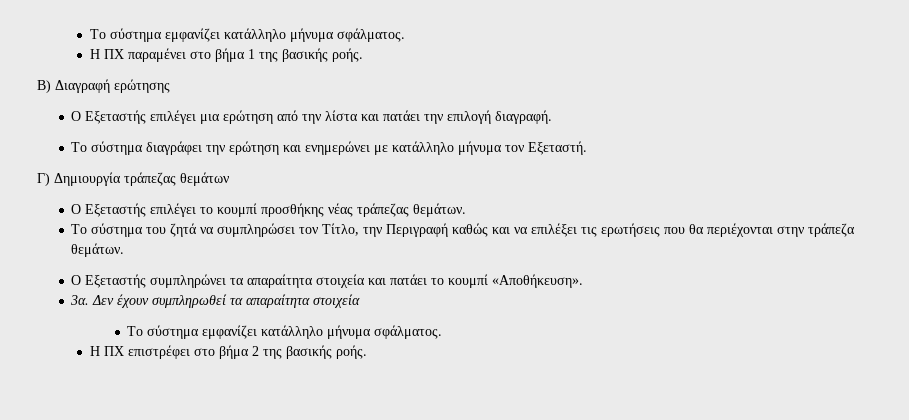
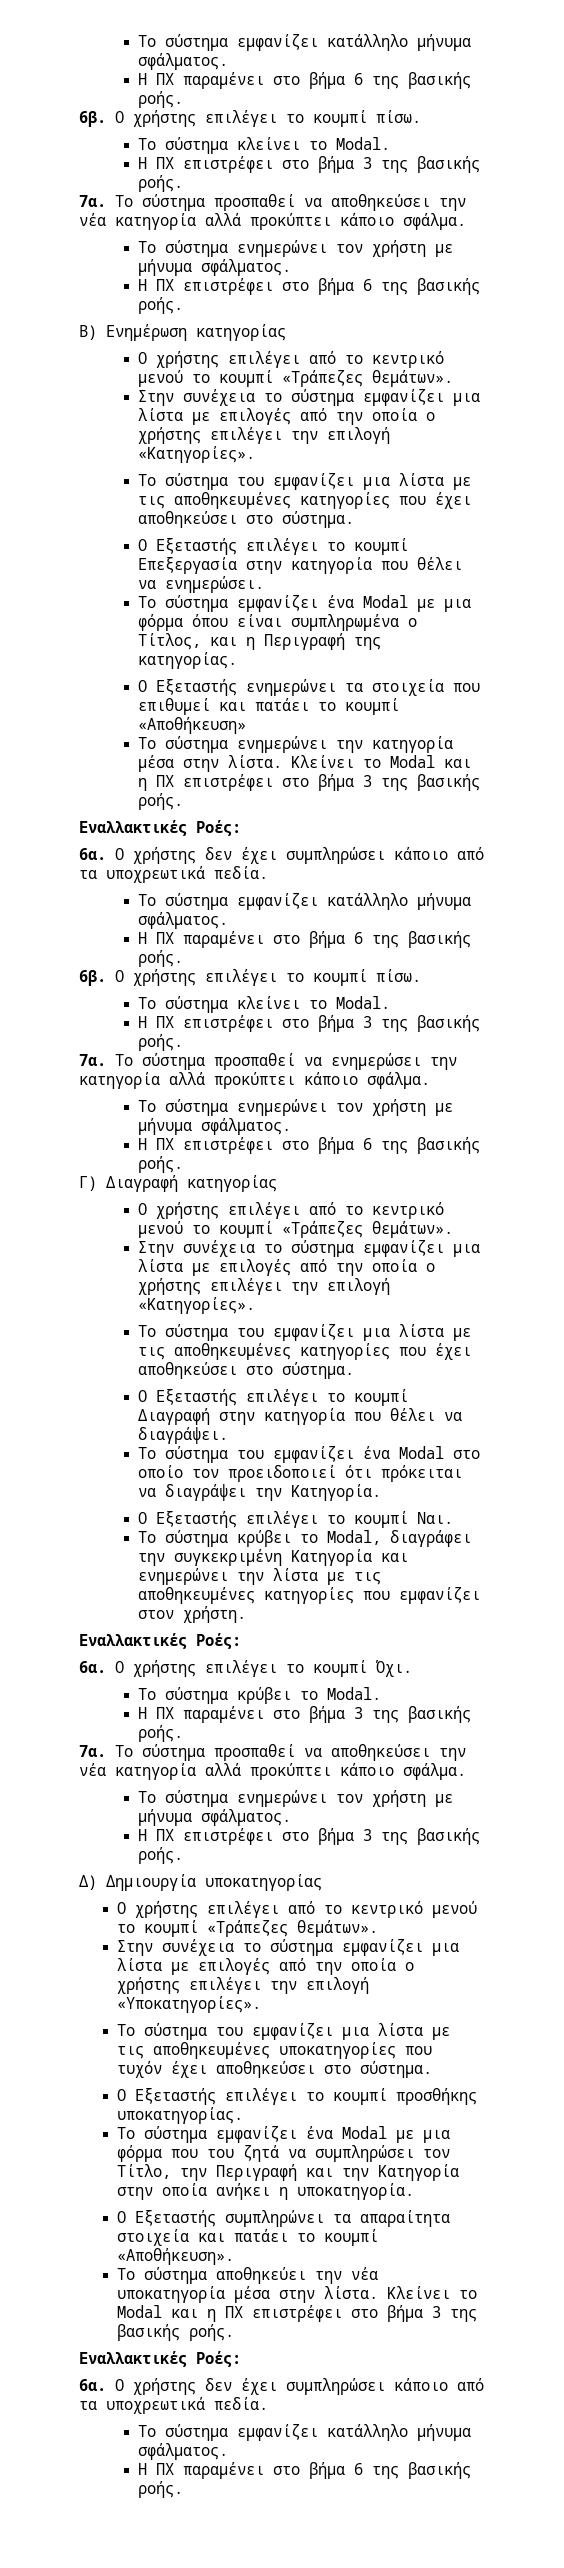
[247,48,363,62] [37,79,170,93] [71,110,553,124] [71,141,588,155] [37,172,229,186] 1 της βασικής ροής. // Β) Διαγραφή ερώτησης // Ο Εξεταστής επιλέγει μια ερώτηση από την λίστα και πατάει την επιλογή διαγραφή. // Το σύστημα διαγράφει την ερώτηση και ενημερώνει με κατάλληλο μήνυμα τον Εξεταστή. // Γ) Δημιουργία τράπεζας θεμάτων -> [353,72,471,89] [137,91,183,108] [79,110,421,127] [137,137,390,154] [137,156,480,173] [137,175,183,192] [79,194,466,211] [79,213,466,230] [137,240,453,257] [137,259,291,276] [137,278,480,295] [137,297,183,314] [79,324,286,341] [137,351,444,368] [137,370,453,387] [137,389,480,406] [137,408,435,425] [137,427,390,444] [137,446,255,463] [137,473,471,490] [137,492,471,509] [137,511,354,528] [137,538,408,555] [137,557,462,574] [137,576,264,593] [137,595,471,612] [137,614,417,631] [137,633,381,650] [137,652,237,669] [137,679,480,696] [137,698,399,715] [137,717,246,734] [137,736,453,753] [137,755,471,772] [137,774,480,791] [137,793,183,810] [79,820,241,836] [79,847,484,864] [79,866,268,883] [137,893,471,910] [137,912,228,929] [137,931,471,948] [137,950,183,967] [79,969,421,986] [137,996,390,1013] [137,1015,480,1032] [137,1034,183,1051] [79,1053,457,1070] [79,1072,430,1089] [137,1099,453,1116] [137,1118,291,1135] [137,1137,480,1154] [137,1156,183,1173] [79,1175,277,1192] [137,1202,444,1219] [137,1221,453,1238] [137,1240,480,1257] [137,1259,435,1276] [137,1278,390,1295] [137,1297,255,1314] [137,1324,471,1341] [137,1343,471,1360] [137,1362,354,1379] [137,1389,408,1406] [137,1408,462,1425] [137,1427,228,1444] [137,1446,480,1463] [137,1465,462,1482] [137,1484,381,1501] [137,1511,453,1528] [137,1530,471,1547] [137,1549,408,1566] [137,1568,381,1585] [137,1587,480,1604] [137,1606,246,1623] [79,1633,241,1649] [79,1660,412,1677] [137,1687,381,1704] [137,1706,471,1723] [137,1725,183,1742] [79,1744,466,1761] [79,1763,466,1780] [137,1790,453,1807] [137,1809,291,1826] [137,1828,480,1845] [137,1847,183,1864] [79,1874,322,1891] [116,1901,477,1918] [116,1920,378,1937] [116,1939,459,1956] [116,1958,414,1975] [116,1977,369,1994] [116,1996,261,2013] [116,2023,450,2040] [116,2042,432,2059] [116,2061,432,2078] 6 της βασικής ροής. // 6β. Ο χρήστης επιλέγει το κουμπί πίσω. // Το σύστημα κλείνει το Modal. // Η ΠΧ επιστρέφει στο βήμα 3 της βασικής ροής. // 7α. Το σύστημα προσπαθεί να αποθηκεύσει την νέα κατηγορία αλλά προκύπτει κάποιο σφάλμα. // Το σύστημα ενημερώνει τον χρήστη με μήνυμα σφάλματος. // Η ΠΧ επιστρέφει στο βήμα 6 της βασικής ροής. // Β) Ενημέρωση κατηγορίας // Ο χρήστης επιλέγει από το κεντρικό μενού το κουμπί «Τράπεζες θεμάτων». // Στην συνέχεια το σύστημα εμφανίζει μια λίστα με επιλογές από την οποία ο χρήστης επιλέγει την επιλογή «Κατηγορίες». // Το σύστημα του εμφανίζει μια λίστα με τις αποθηκευμένες κατηγορίες που έχει αποθηκεύσει στο σύστημα. // Ο Εξεταστής επιλέγει το κουμπί Επεξεργασία στην κατηγορία που θέλει να ενημερώσει. // Το σύστημα εμφανίζει ένα Modal με μια φόρμα όπου είναι συμπληρωμένα ο Τίτλος, και η Περιγραφή της κατηγορίας. // Ο Εξεταστής ενημερώνει τα στοιχεία που επιθυμεί και πατάει το κουμπί «Αποθήκευση» // Το σύστημα ενημερώνει την κατηγορία μέσα στην λίστα. Κλείνει το Modal και η ΠΧ επιστρέφει στο βήμα 3 της βασικής ροής. // Εναλλακτικές Ροές: // 6α. Ο χρήστης δεν έχει συμπληρώσει κάποιο από τα υποχρεωτικά πεδία. // Το σύστημα εμφανίζει κατάλληλο μήνυμα σφάλματος. // Η ΠΧ παραμένει στο βήμα 6 της βασικής ροής. // 6β. Ο χρήστης επιλέγει το κουμπί πίσω. // Το σύστημα κλείνει το Modal. // Η ΠΧ επιστρέφει στο βήμα 3 της βασικής ροής. // 7α. Το σύστημα προσπαθεί να ενημερώσει την κατηγορία αλλά προκύπτει κάποιο σφάλμα. // Το σύστημα ενημερώνει τον χρήστη με μήνυμα σφάλματος. // Η ΠΧ επιστρέφει στο βήμα 6 της βασικής ροής. // Γ) Διαγραφή κατηγορίας // Ο χρήστης επιλέγει από το κεντρικό μενού το κουμπί «Τράπεζες θεμάτων». // Στην συνέχεια το σύστημα εμφανίζει μια λίστα με επιλογές από την οποία ο χρήστης επιλέγει την επιλογή «Κατηγορίες». // Το σύστημα του εμφανίζει μια λίστα με τις αποθηκευμένες κατηγορίες που έχει αποθηκεύσει στο σύστημα. // Ο Εξεταστής επιλέγει το κουμπί Διαγραφή στην κατηγορία που θέλει να διαγράψει. // Το σύστημα του εμφανίζει ένα Modal στο οποίο τον προειδοποιεί ότι πρόκειται να διαγράψει την Κατηγορία. // Ο Εξεταστής επιλέγει το κουμπί Ναι. // Το σύστημα κρύβει το Modal, διαγράφει την συγκεκριμένη Κατηγορία και ενημερώνει την λίστα με τις αποθηκευμένες κατηγορίες που εμφανίζει στον χρήστη. // Εναλλακτικές Ροές: // 6α. Ο χρήστης επιλέγει το κουμπί Όχι. // Το σύστημα κρύβει το Modal. // Η ΠΧ παραμένει στο βήμα 3 της βασικής ροής. // 7α. Το σύστημα προσπαθεί να αποθηκεύσει την νέα κατηγορία αλλά προκύπτει κάποιο σφάλμα. // Το σύστημα ενημερώνει τον χρήστη με μήνυμα σφάλματος. // Η ΠΧ επιστρέφει στο βήμα 3 της βασικής ροής. // Δ) Δημιουργία υποκατηγορίας // Ο χρήστης επιλέγει από το κεντρικό μενού το κουμπί «Τράπεζες θεμάτων». // Στην συνέχεια το σύστημα εμφανίζει μια λίστα με επιλογές από την οποία ο χρήστης επιλέγει την επιλογή «Υποκατηγορίες». // Το σύστημα του εμφανίζει μια λίστα με τις αποθηκευμένες υποκατηγορίες που τυχόν έχει αποθηκεύσει στο σύστημα.
[328,203,467,217] [71,223,144,237] νέας τράπεζας θεμάτων. // Το σύστημα -> [116,2107,243,2124] [116,2126,450,2143] [116,2145,198,2162] υποκατηγορίας. // Το σύστημα εμφανίζει ένα Modal με μια φόρμα που
[452,223,856,237] [71,243,125,257] καθώς και να επιλέξει τις ερωτήσεις που θα περιέχονται στην τράπεζα θεμάτων. -> [305,2164,459,2181] [116,2183,414,2200] και την Κατηγορία στην οποία ανήκει η υποκατηγορία.
[70,294,361,308] [127,325,443,339] [89,345,259,359] 3α. Δεν έχουν συμπληρωθεί τα απαραίτητα στοιχεία // Το σύστημα εμφανίζει κατάλληλο μήνυμα σφάλματος. // Η ΠΧ επιστρέφει στο βήμα 2 -> [116,2267,378,2284] [116,2286,477,2303] [116,2305,477,2322] [116,2324,234,2341] [79,2351,241,2367] [79,2378,484,2395] [79,2397,268,2414] [137,2424,471,2441] [137,2443,228,2460] [137,2462,363,2479] Το σύστημα αποθηκεύει την νέα υποκατηγορία μέσα στην λίστα. Κλείνει το Modal και η ΠΧ επιστρέφει στο βήμα 3 της βασικής ροής. // Εναλλακτικές Ροές: // 6α. Ο χρήστης δεν έχει συμπληρώσει κάποιο από τα υποχρεωτικά πεδία. // Το σύστημα εμφανίζει κατάλληλο μήνυμα σφάλματος. // Η ΠΧ παραμένει στο βήμα 6

